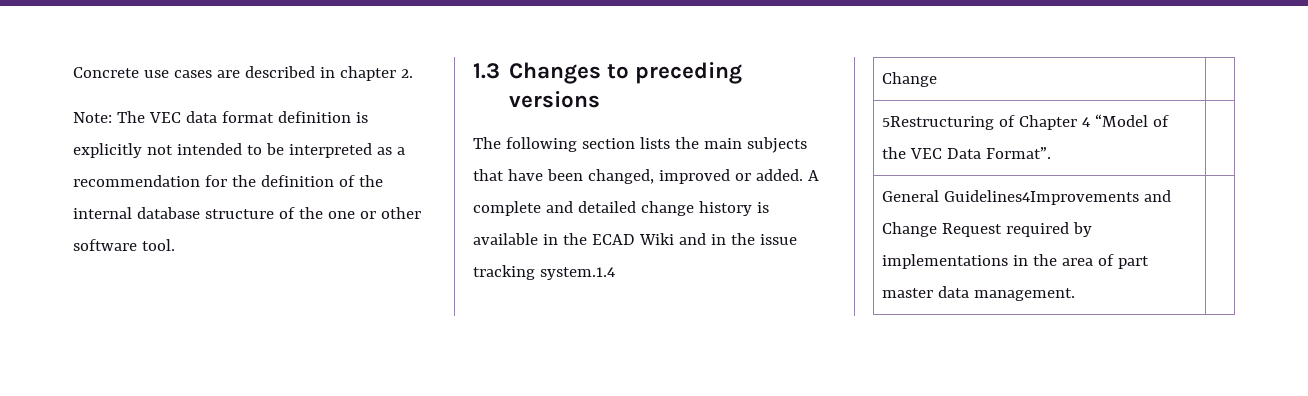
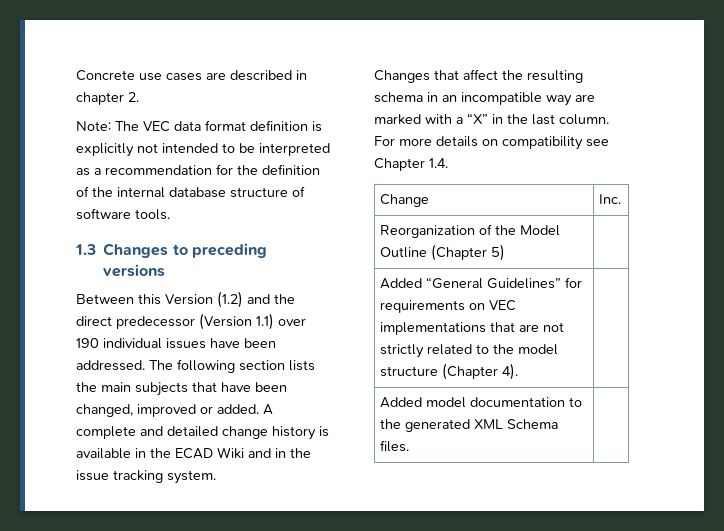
[298,207,421,219] [73,239,175,251] the one or other software tool. -> [76,208,170,220] software tools.
(601, 99) none -> [76,291,295,308] [76,313,306,330] [76,338,276,349] [76,360,145,371] Between this Version (1.2) and the direct predecessor (Version 1.1) over 190 individual issues have been addressed.
[539,267,615,280] [882,72,938,87] [882,114,1170,130] [882,147,1052,159] [882,190,1172,205] [882,222,1093,237] [882,254,1150,269] [882,286,1076,301] system.1.4 // Change | // 5Restructuring of Chapter 4 “Model of the VEC Data Format”. | // General Guidelines4Improvements and Change Request required by implementations in the area of part master data management. -> [167,470,216,484] [374,69,583,83] [374,92,595,106] [374,113,609,125] [374,136,609,150] [374,158,448,171] [379,194,429,207] [598,194,621,204] [379,224,560,238] [379,244,505,261] [379,277,582,289] [379,300,516,313] [379,322,564,335] [379,344,558,358] [379,363,518,380] [379,397,582,408] [379,419,558,432] [379,440,409,452] system. // Changes that affect the resulting schema in an incompatible way are marked with a “X” in the last column. For more details on compatibility see Chapter 1.4. // Change | Inc. // Reorganization of the Model Outline (Chapter 5) | // Added “General Guidelines” for requirements on VEC implementations that are not strictly related to the model structure (Chapter 4). | // Added model documentation to the generated XML Schema files.

